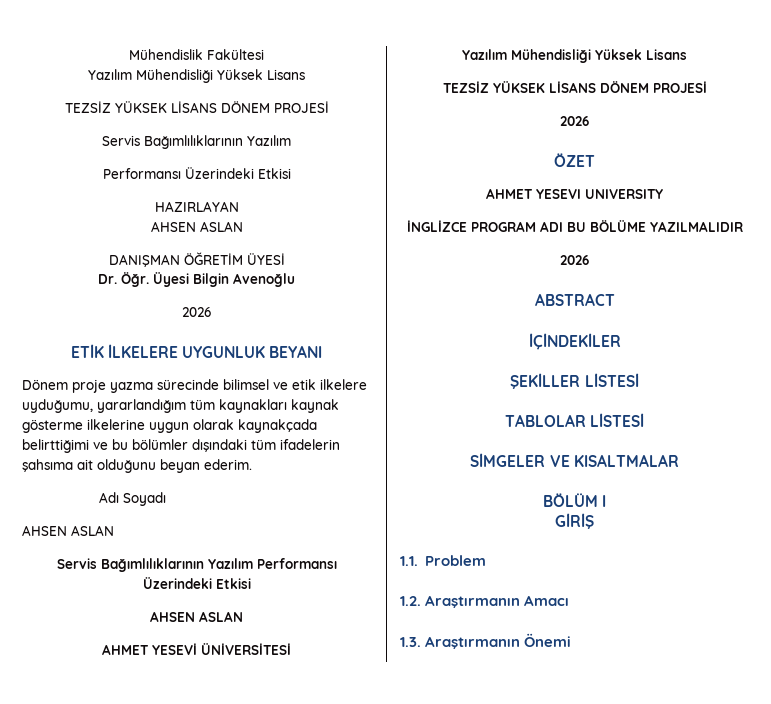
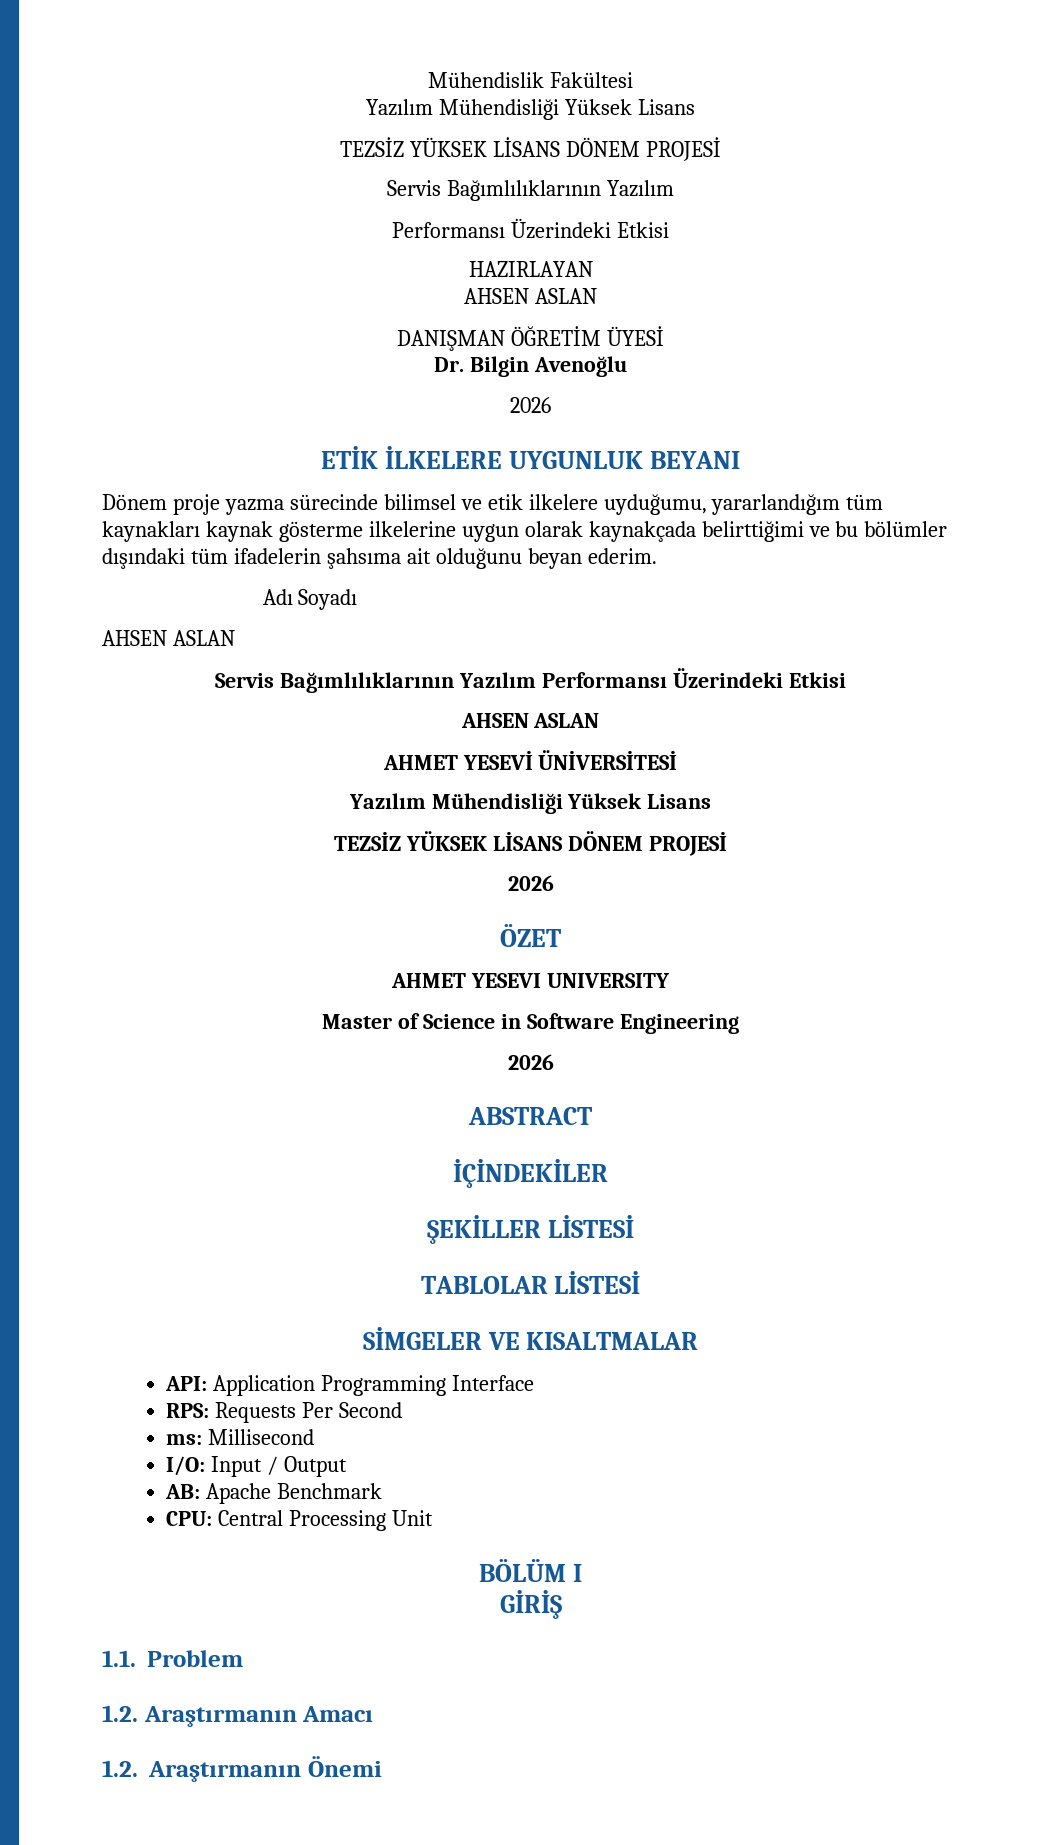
[121,272,189,287] Öğr. Üyesi -> (465, 364) none
[406,220,743,232] İNGLİZCE PROGRAM ADI BU BÖLÜME YAZILMALIDIR -> [322,1013,739,1034] Master of Science in Software Engineering
(679, 460) none -> [165,1375,535,1396] [166,1402,403,1423] [166,1429,315,1445] [166,1456,348,1477] [165,1483,383,1504] [166,1510,434,1531] // API: Application Programming Interface // RPS: Requests Per Second // ms: Millisecond // I/O: Input / Output // AB: Apache Benchmark // CPU: Central Processing Unit
[400,637,421,647] 1.3. -> [102,1760,138,1777] 1.2.

